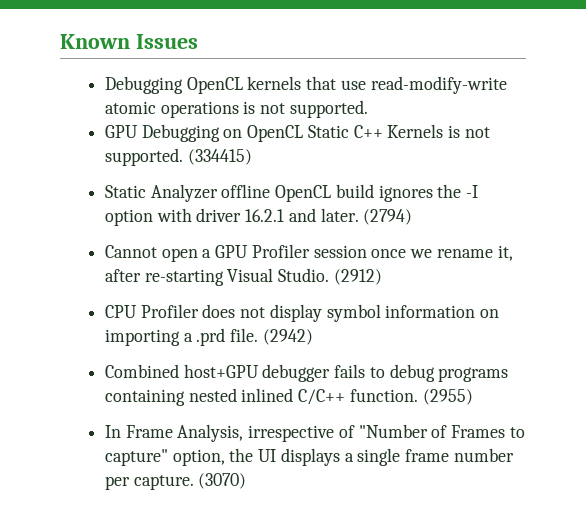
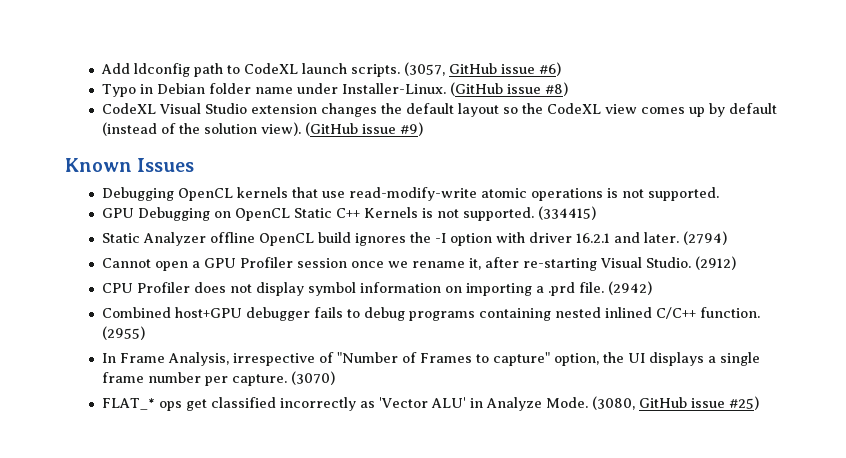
(60, 41) none -> [101,62,562,77] [102,82,569,97] [102,103,778,117] [102,122,424,136] Add ldconfig path to CodeXL launch scripts. (3057, GitHub issue #6) // Typo in Debian folder name under Installer-Linux. (GitHub issue #8) // CodeXL Visual Studio extension changes the default layout so the CodeXL view comes up by default (instead of the solution view). (GitHub issue #9) //
(247, 481) none -> [102,396,760,411] // FLAT_* ops get classified incorrectly as 'Vector ALU' in Analyze Mode. (3080, GitHub issue #25)

